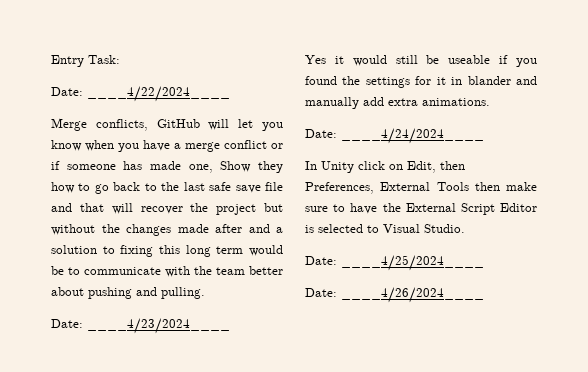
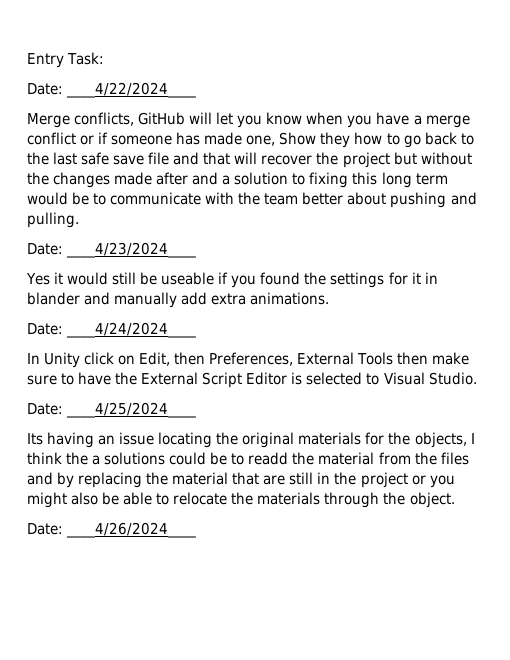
(484, 263) none -> [27,432,475,448] [27,452,469,465] [27,472,455,488] [27,492,455,508] // Its having an issue locating the original materials for the objects, I think the a solutions could be to readd the material from the files and by replacing the material that are still in the project or you might also be able to relocate the materials through the object.

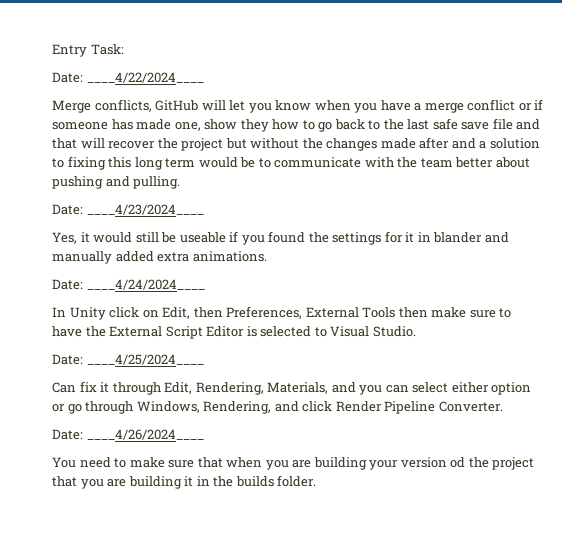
[279,132,317,145] Show -> [204,119,238,130] show
[26,273,50,285] Yes -> [52,232,77,244] Yes,
[181,292,208,305] add -> [115,251,154,262] added
[27,432,475,448] [27,452,469,465] [27,472,455,488] [27,492,455,508] [27,522,197,538] Its having an issue locating the original materials for the objects, I think the a solutions could be to readd the material from the files and by replacing the material that are still in the project or you might also be able to relocate the materials through the object. // Date: ____4/26/2024____ -> [52,381,532,395] [52,401,503,414] [52,429,204,440] [52,457,535,470] [52,475,317,489] Can fix it through Edit, Rendering, Materials, and you can select either option or go through Windows, Rendering, and click Render Pipeline Converter. // Date: ____4/26/2024____ // You need to make sure that when you are building your version od the project that you are building it in the builds folder.

